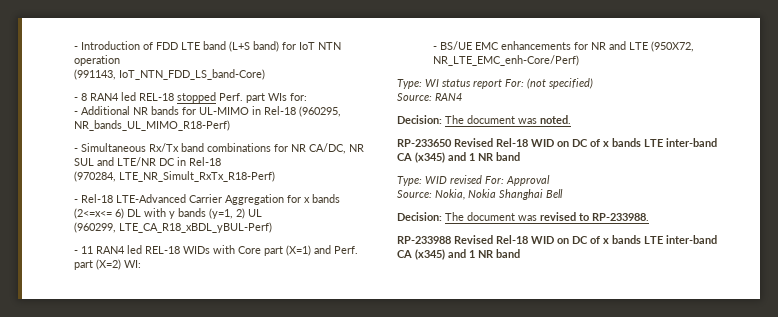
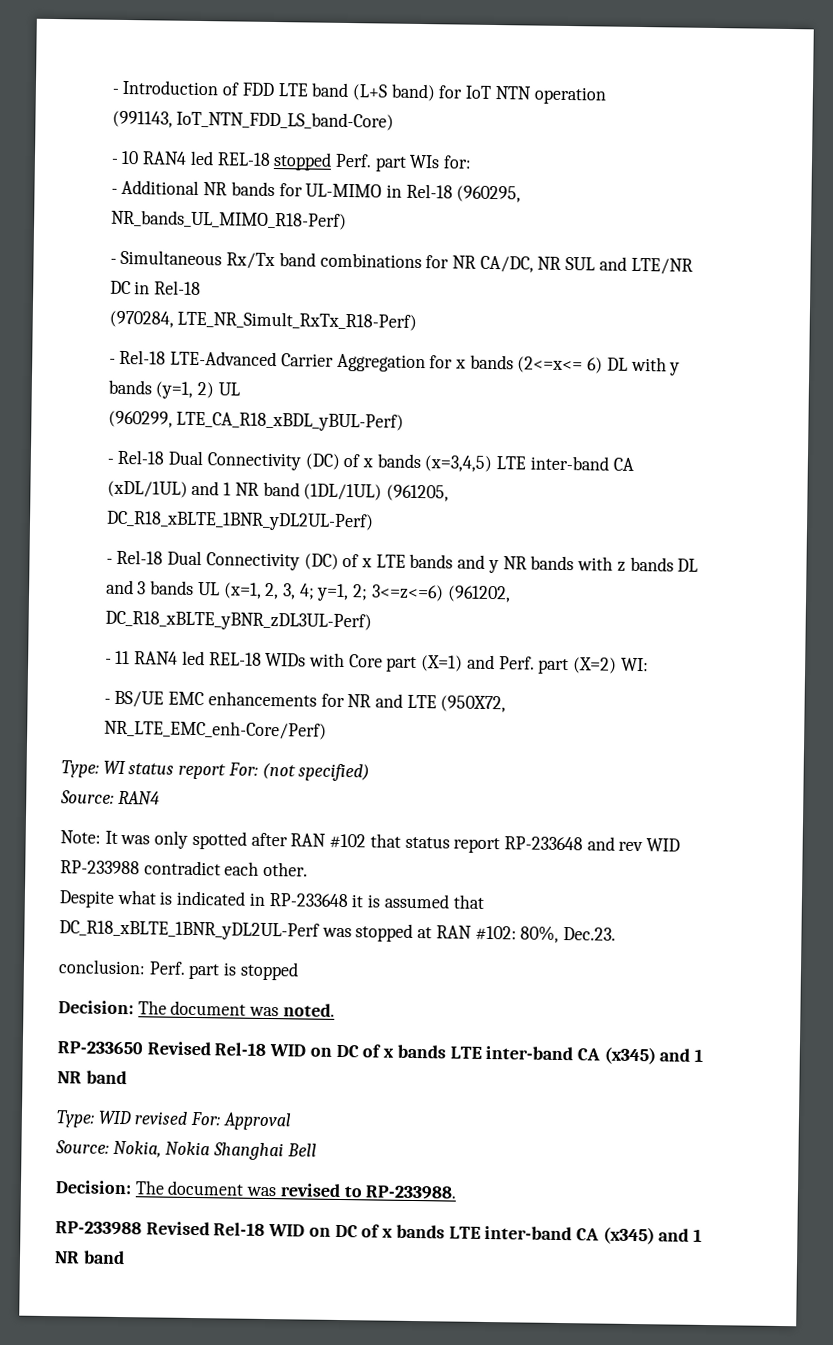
[80,93,87,101] 8 -> [121,150,140,165] 10
(272, 227) none -> [106,449,634,473] [106,480,449,502] [105,510,374,532] [105,549,699,574] [105,579,511,603] [104,610,372,632] // - Rel-18 Dual Connectivity (DC) of x bands (x=3,4,5) LTE inter-band CA (xDL/1UL) and 1 NR band (1DL/1UL) (961205, DC_R18_xBLTE_1BNR_yDL2UL-Perf) // - Rel-18 Dual Connectivity (DC) of x LTE bands and y NR bands with z bands DL and 3 bands UL (x=1, 2, 3, 4; y=1, 2; 3<=z<=6) (961202, DC_R18_xBLTE_yBNR_zDL3UL-Perf)
(462, 97) none -> [60,830,681,854] [60,860,309,877] [59,889,484,909] [59,920,617,943] [58,959,299,981] // Note: It was only spotted after RAN #102 that status report RP-233648 and rev WID RP-233988 contradict each other. // Despite what is indicated in RP-233648 it is assumed that DC_R18_xBLTE_1BNR_yDL2UL-Perf was stopped at RAN #102: 80%, Dec.23. // conclusion: Perf. part is stopped

